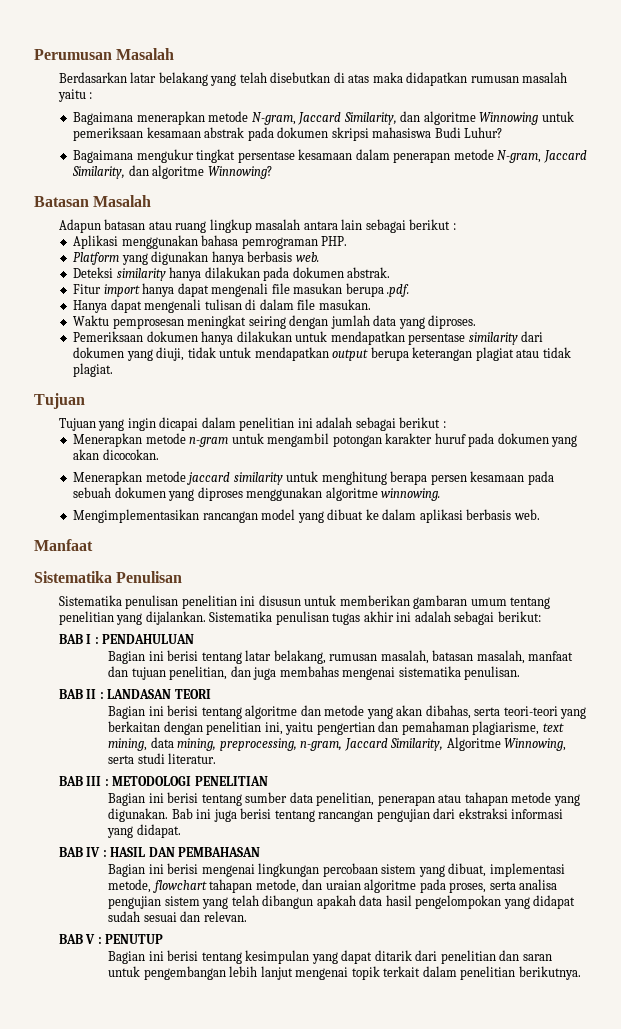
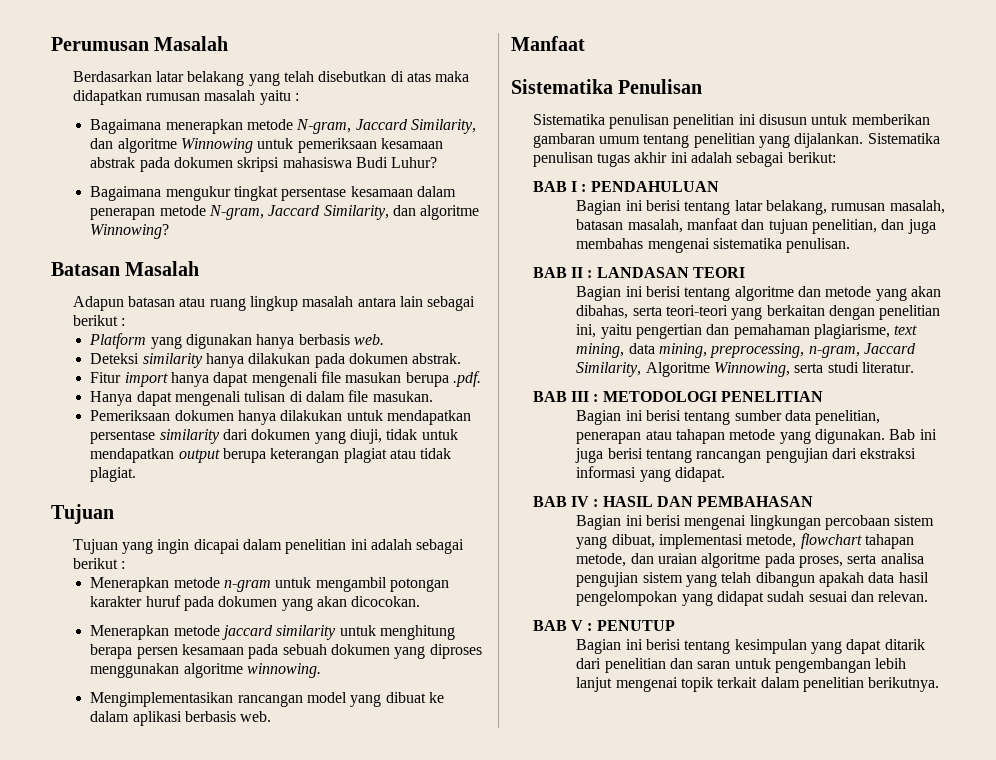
[73,235,348,249] // Aplikasi menggunakan bahasa pemrograman PHP. -> (126, 322) none
[73,315,477,329] // Waktu pemprosesan meningkat seiring dengan jumlah data yang diproses. -> (433, 396) none

